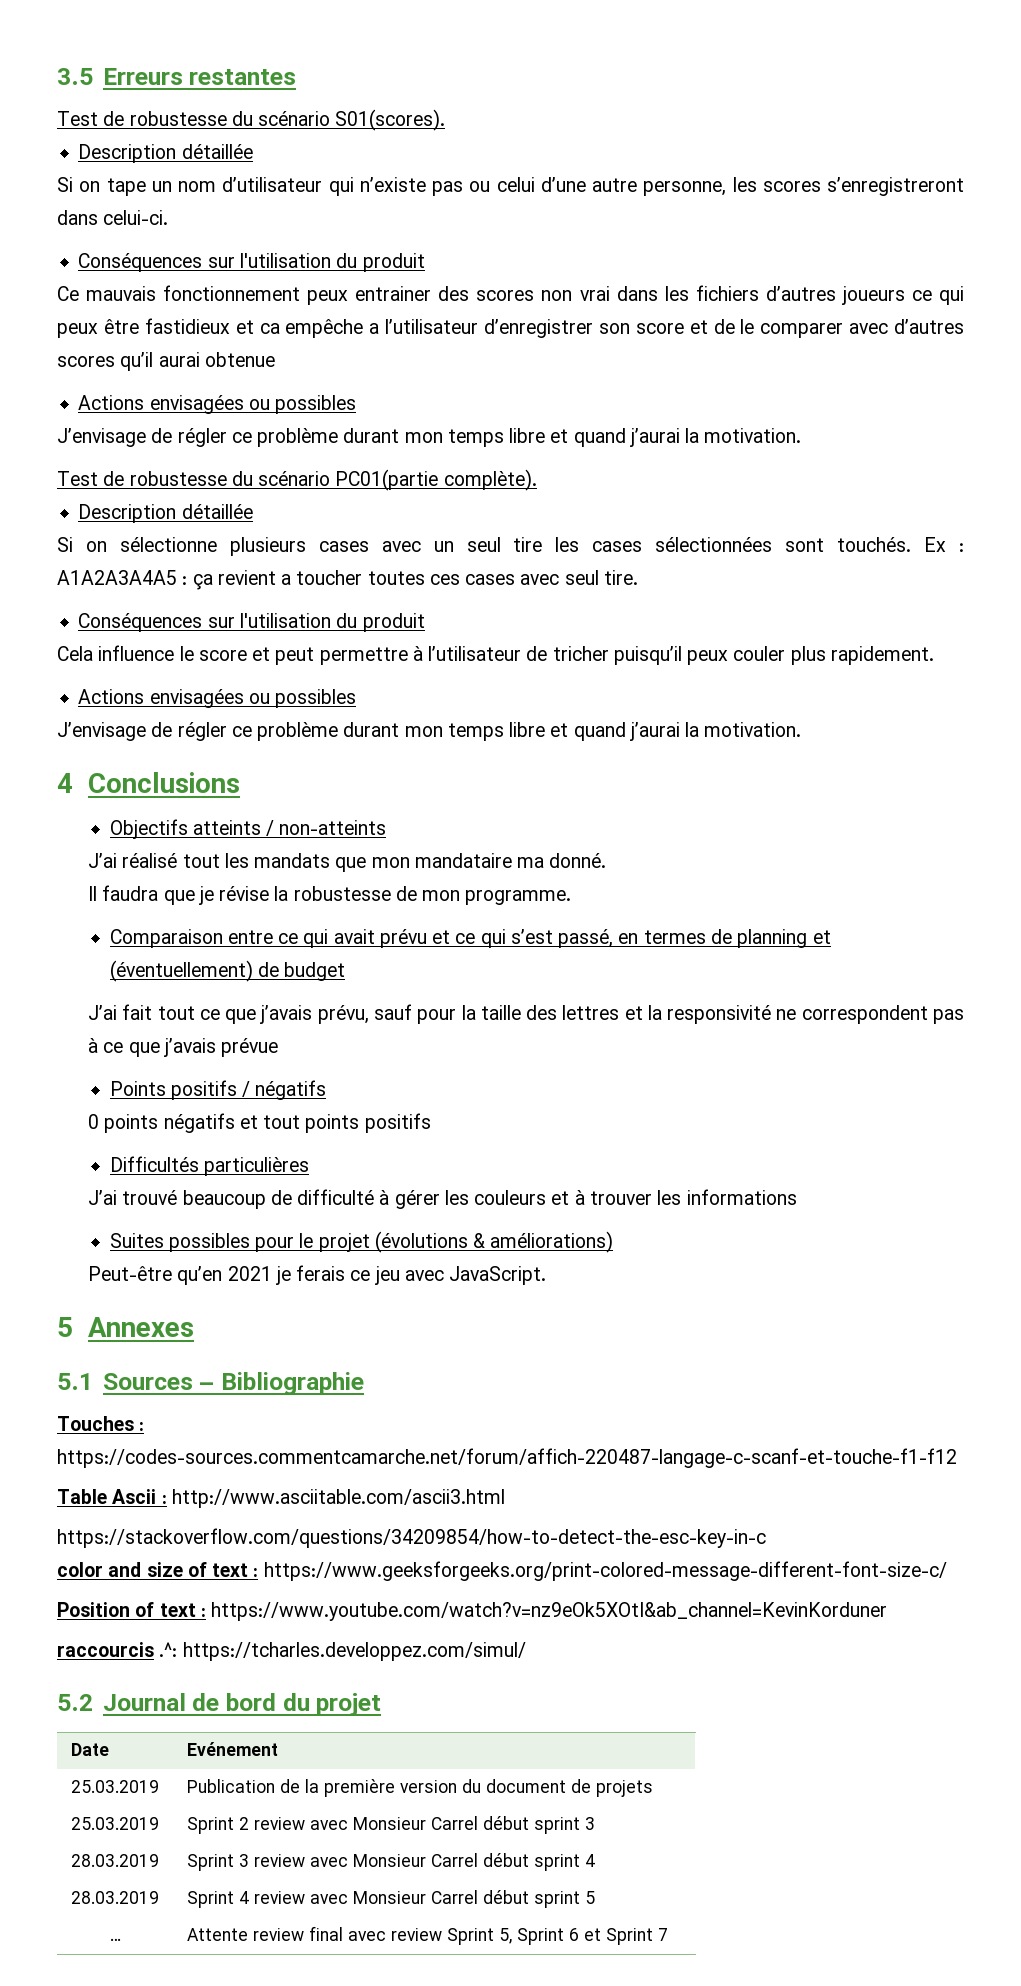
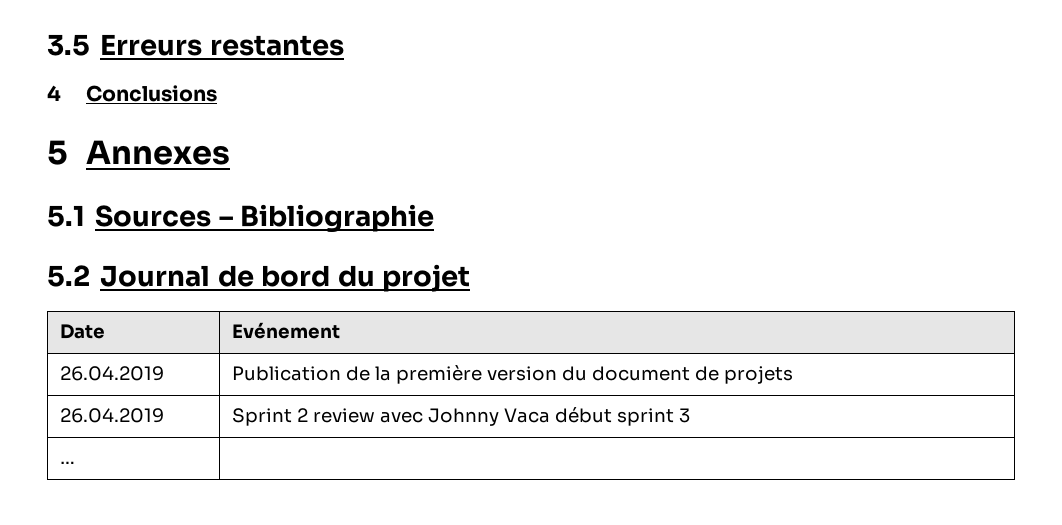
[57,109,446,131] [78,144,253,163] [57,177,964,196] [57,210,169,225] [78,253,425,272] [57,285,965,305] [57,318,964,338] [57,352,275,371] [78,395,357,414] [57,428,802,447] [57,469,537,491] [78,504,253,523] [57,537,964,556] [57,570,638,590] [78,613,425,632] [57,645,934,665] [78,689,357,708] [57,722,802,741] [57,772,241,793] [109,819,387,839] [88,853,607,872] [88,885,572,905] [109,929,831,948] [109,960,346,982] [88,1004,964,1024] [88,1038,279,1057] [109,1080,327,1100] [88,1113,431,1133] [109,1156,309,1176] [88,1189,797,1209] [109,1231,614,1253] [88,1265,547,1285] Test de robustesse du scénario S01(scores). // Description détaillée // Si on tape un nom d’utilisateur qui n’existe pas ou celui d’une autre personne, les scores s’enregistreront dans celui-ci. // Conséquences sur l'utilisation du produit // Ce mauvais fonctionnement peux entrainer des scores non vrai dans les fichiers d’autres joueurs ce qui peux être fastidieux et ca empêche a l’utilisateur d’enregistrer son score et de le comparer avec d’autres scores qu’il aurai obtenue // Actions envisagées ou possibles // J’envisage de régler ce problème durant mon temps libre et quand j’aurai la motivation. // Test de robustesse du scénario PC01(partie complète). // Description détaillée // Si on sélectionne plusieurs cases avec un seul tire les cases sélectionnées sont touchés. Ex : A1A2A3A4A5 : ça revient a toucher toutes ces cases avec seul tire. // Conséquences sur l'utilisation du produit // Cela influence le score et peut permettre à l’utilisateur de tricher puisqu’il peux couler plus rapidement. // Actions envisagées ou possibles // J’envisage de régler ce problème durant mon temps libre et quand j’aurai la motivation. // 4 Conclusions // Objectifs atteints / non-atteints // J’ai réalisé tout les mandats que mon mandataire ma donné. // Il faudra que je révise la robustesse de mon programme. // Comparaison entre ce qui avait prévu et ce qui s’est passé, en termes de planning et (éventuellement) de budget // J’ai fait tout ce que j’avais prévu, sauf pour la taille des lettres et la responsivité ne correspondent pas à ce que j’avais prévue // Points positifs / négatifs // 0 points négatifs et tout points positifs // Difficultés particulières // J’ai trouvé beaucoup de difficulté à gérer les couleurs et à trouver les informations // Suites possibles pour le projet (évolutions & améliorations) // Peut-être qu’en 2021 je ferais ce jeu avec JavaScript. -> [47,85,217,102] 4 Conclusions
[57,1416,145,1431] [57,1448,957,1468] [57,1489,505,1508] [57,1528,766,1548] [57,1561,947,1581] [57,1602,888,1621] [57,1642,526,1661] // Touches : https://codes-sources.commentcamarche.net/forum/affich-220487-langage-c-scanf-et-touche-f1-f12 // Table Ascii : http://www.asciitable.com/ascii3.html // https://stackoverflow.com/questions/34209854/how-to-detect-the-esc-key-in-c // color and size of text : https://www.geeksforgeeks.org/print-colored-message-different-font-size-c/ // Position of text : https://www.youtube.com/watch?v=nz9eOk5XOtI&ab_channel=KevinKorduner // raccourcis .^: https://tcharles.developpez.com/simul/ -> (435, 218) none
[70,1780,159,1793] 25.03.2019 -> [59,366,164,381] 26.04.2019
[70,1817,159,1830] 25.03.2019 -> [59,408,164,423] 26.04.2019
[352,1816,478,1830] Monsieur Carrel -> [427,408,550,426] Johnny Vaca
[70,1854,159,1867] [186,1853,595,1871] [70,1891,159,1904] [186,1890,595,1908] [110,1938,121,1941] [186,1926,668,1945] 28.03.2019 | Sprint 3 review avec Monsieur Carrel début sprint 4 // 28.03.2019 | Sprint 4 review avec Monsieur Carrel début sprint 5 // … | Attente review final avec review Sprint 5, Sprint 6 et Sprint 7 -> [59,461,75,464] … |

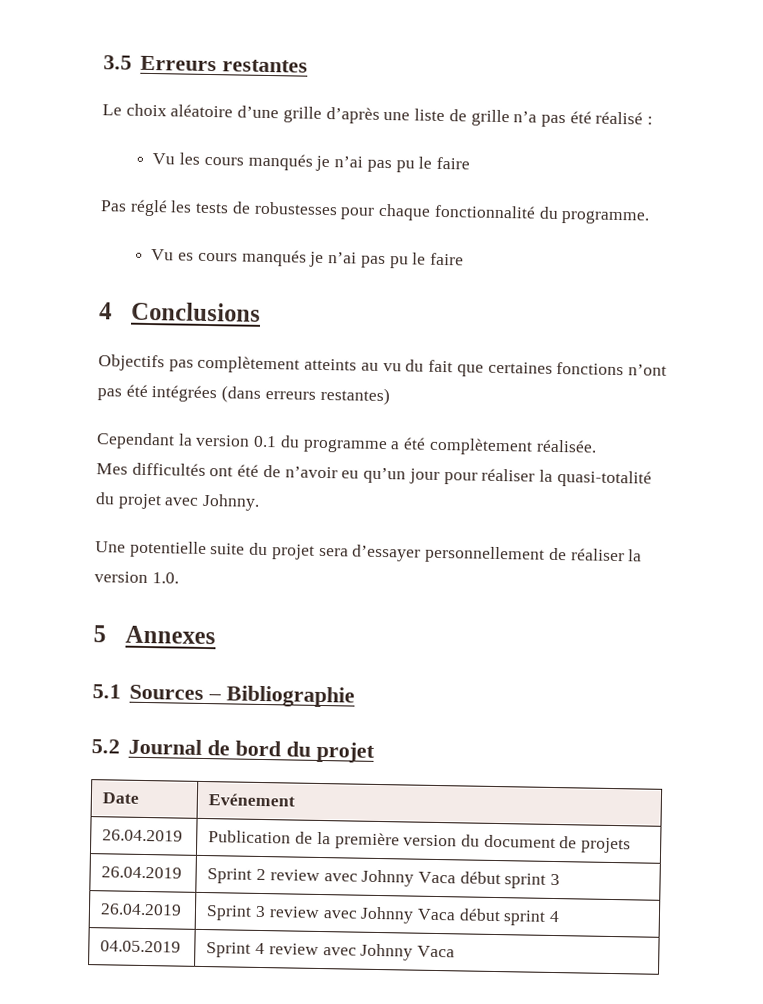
[47,85,217,102] 4 Conclusions -> [102,103,654,128] [152,152,471,173] [100,199,651,225] [151,249,465,269] [99,301,262,322] [98,354,667,377] [97,384,390,406] [96,432,597,456] [96,462,652,488] [95,492,261,511] [95,540,643,564] [94,571,179,584] Le choix aléatoire d’une grille d’après une liste de grille n’a pas été réalisé : // Vu les cours manqués je n’ai pas pu le faire // Pas réglé les tests de robustesses pour chaque fonctionnalité du programme. // Vu es cours manqués je n’ai pas pu le faire // 4 Conclusions // Objectifs pas complètement atteints au vu du fait que certaines fonctions n’ont pas été intégrées (dans erreurs restantes) // Cependant la version 0.1 du programme a été complètement réalisée. // Mes difficultés ont été de n’avoir eu qu’un jour pour réaliser la quasi-totalité du projet avec Johnny. // Une potentielle suite du projet sera d’essayer personnellement de réaliser la version 1.0.
[59,461,75,464] … | -> [100,903,183,916] [206,905,561,926] [100,940,182,953] [206,942,455,961] 26.04.2019 | Sprint 3 review avec Johnny Vaca début sprint 4 // 04.05.2019 | Sprint 4 review avec Johnny Vaca

